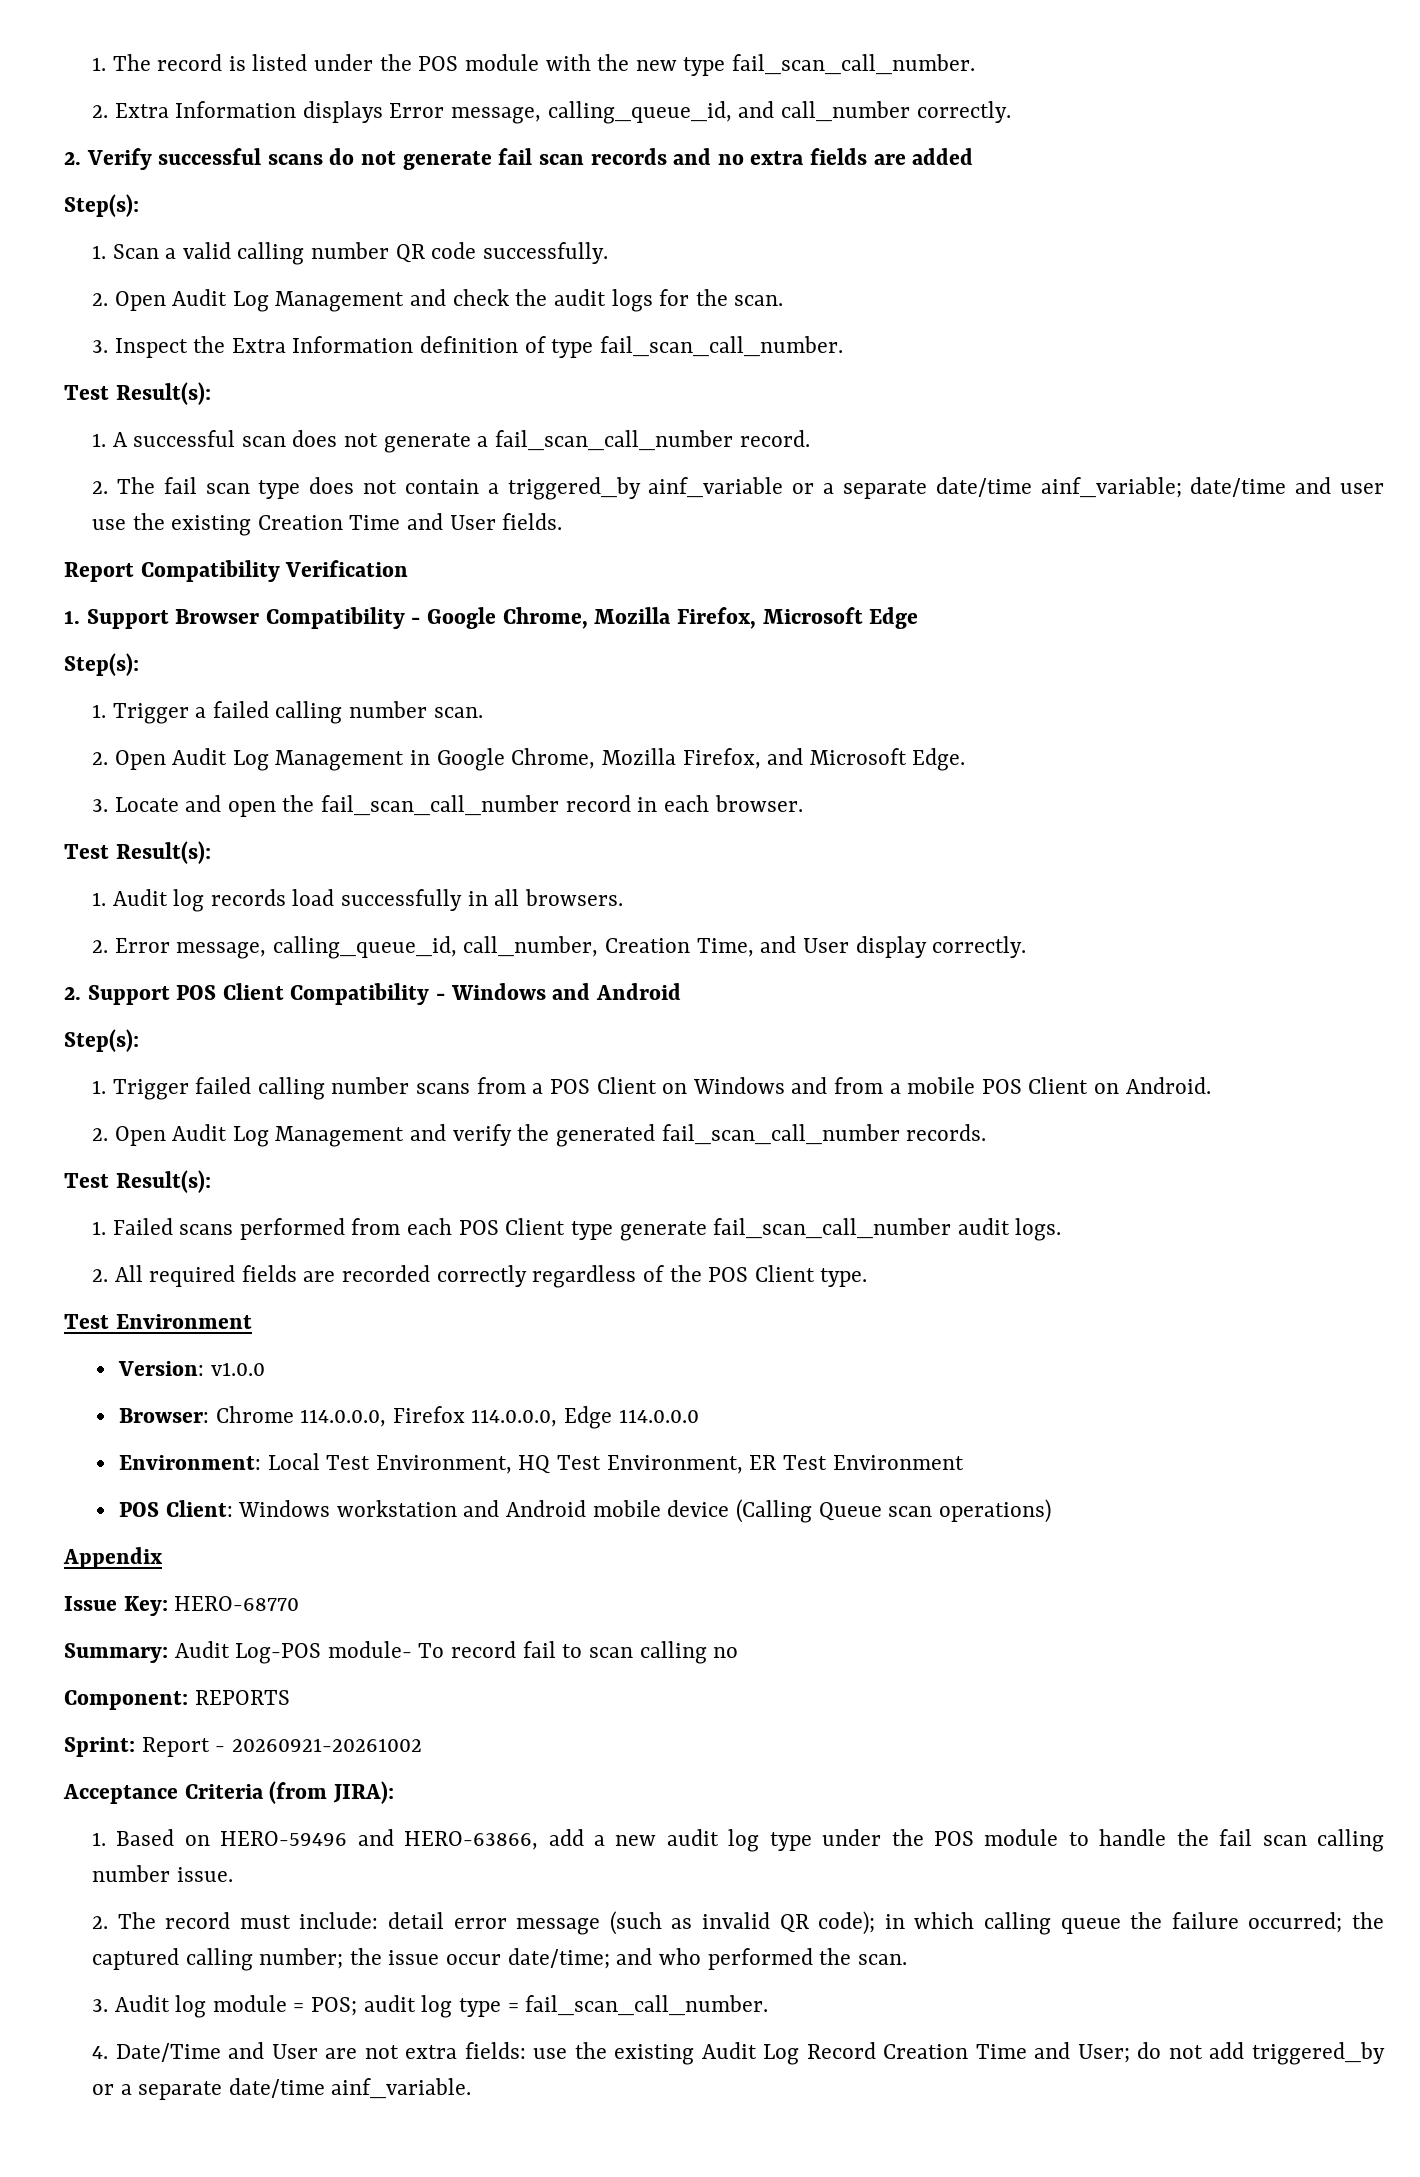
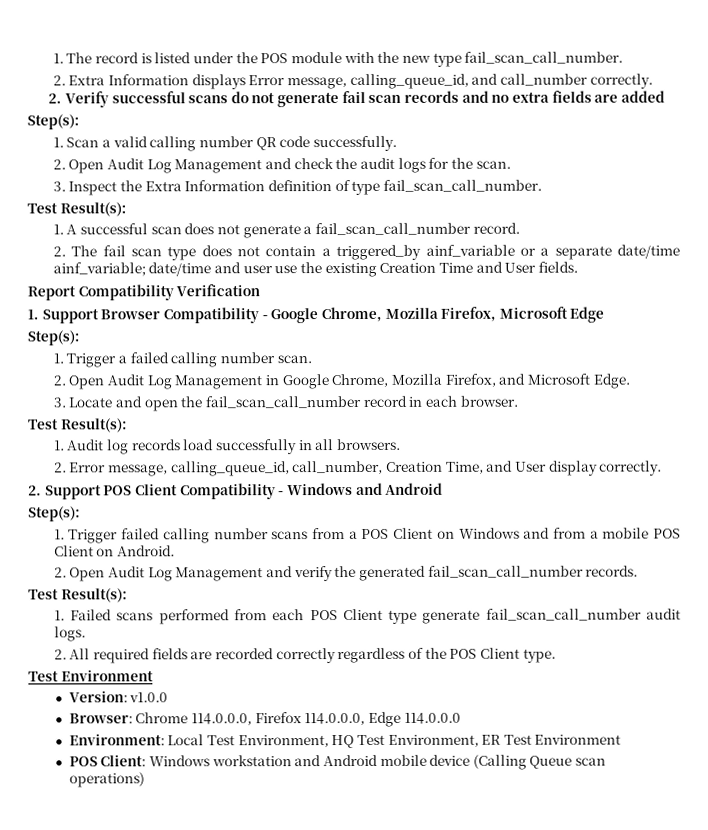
[63,1547,162,1569] [64,1596,300,1616] [64,1641,739,1664] [64,1690,290,1710] [64,1737,422,1757] [63,1781,394,1804] [92,1829,1384,1852] [92,1865,233,1882] [92,1911,1385,1935] [92,1948,907,1971] [92,1995,769,2018] [92,2042,1385,2065] [92,2078,472,2100] // Appendix // Issue Key: HERO-68770 // Summary: Audit Log-POS module- To record fail to scan calling no // Component: REPORTS // Sprint: Report - 20260921-20261002 // Acceptance Criteria (from JIRA): // 1. Based on HERO-59496 and HERO-63866, add a new audit log type under the POS module to handle the fail scan calling number issue. // 2. The record must include: detail error message (such as invalid QR code); in which calling queue the failure occurred; the captured calling number; the issue occur date/time; and who performed the scan. // 3. Audit log module = POS; audit log type = fail_scan_call_number. // 4. Date/Time and User are not extra fields: use the existing Audit Log Record Creation Time and User; do not add triggered_by or a separate date/time ainf_variable. -> (145, 780) none

